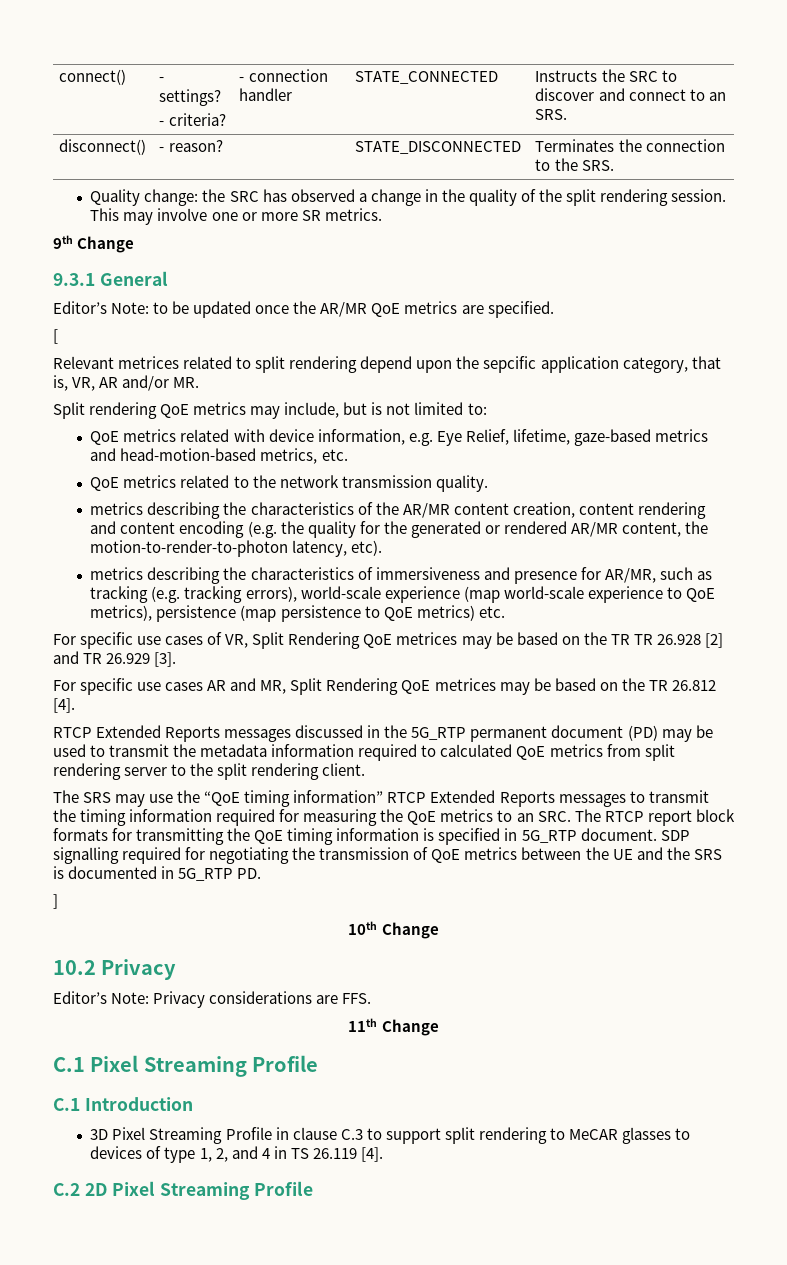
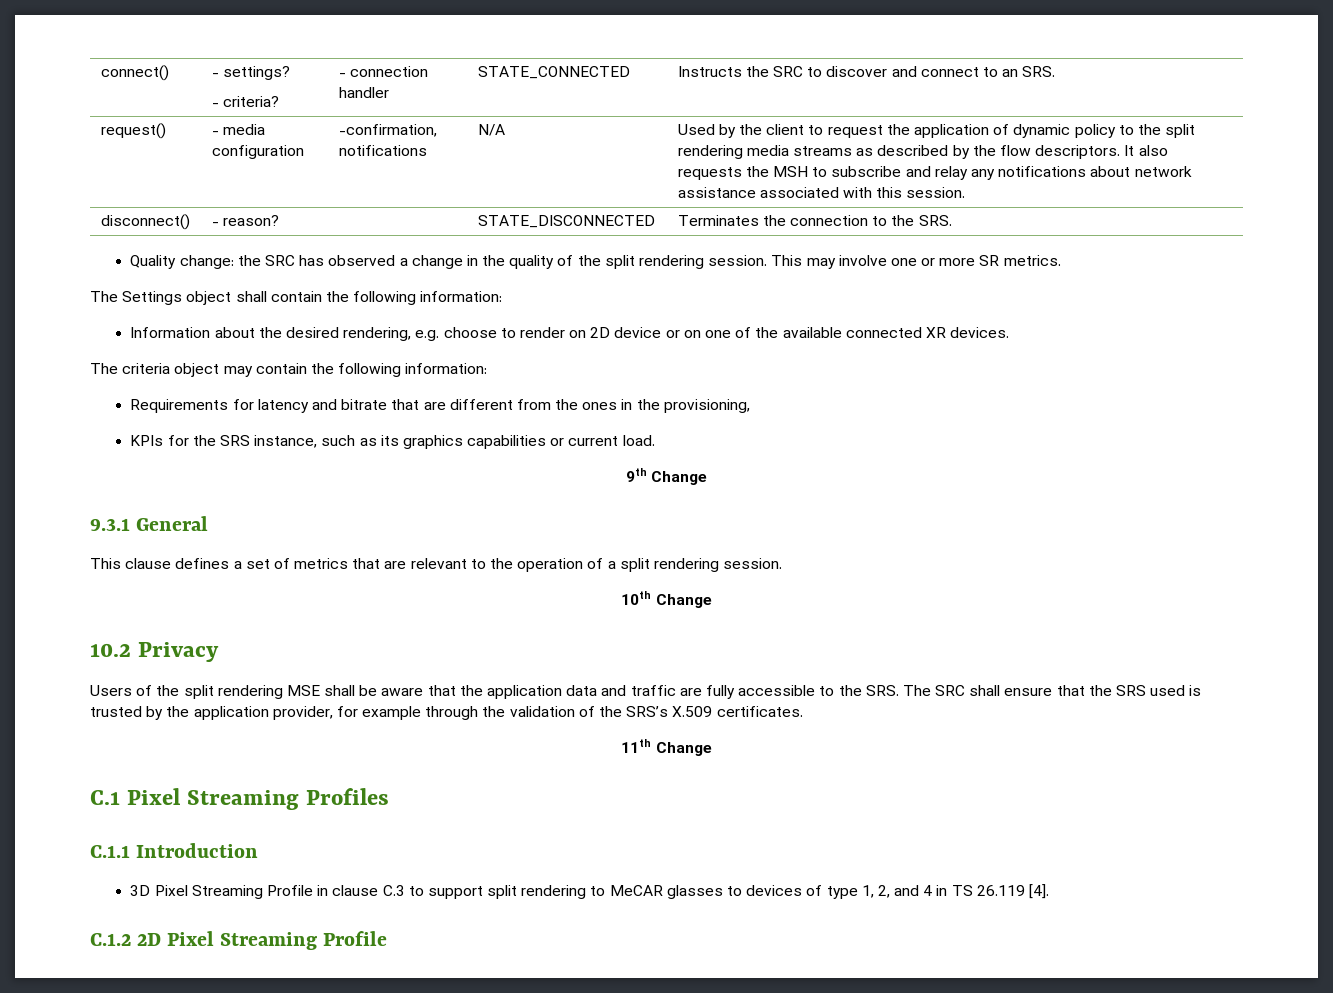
(568, 114) none -> [100,123,166,139] [211,124,265,135] [211,145,304,159] [338,124,437,137] [338,145,427,156] [477,124,505,136] [677,124,1196,138] [677,145,1168,159] [677,166,1192,180] [677,187,966,198] // request() | - media configuration | -confirmation, notifications | N/A | Used by the client to request the application of dynamic policy to the split rendering media streams as described by the flow descriptors. It also requests the MSH to subscribe and relay any notifications about network assistance associated with this session.
[53,235,135,253] [53,271,168,286] [53,301,554,318] [53,329,58,344] [53,356,721,373] [53,375,200,391] [53,402,487,419] [90,429,708,446] [90,448,348,464] [90,475,488,492] [90,502,706,519] [90,521,709,538] [90,540,383,557] [90,567,712,584] [90,586,715,603] [90,605,505,622] [53,632,723,649] [53,651,177,667] [53,678,716,695] [53,698,75,713] [53,725,713,742] [53,744,675,761] [53,763,366,780] [53,790,709,807] [53,809,735,826] [53,828,690,845] [53,847,722,864] [53,866,262,881] [53,894,58,909] [348,921,439,939] [53,959,177,980] [53,991,372,1008] 9th Change // 9.3.1 General // Editor’s Note: to be updated once the AR/MR QoE metrics are specified. // [ // Relevant metrices related to split rendering depend upon the sepcific application category, that is, VR, AR and/or MR. // Split rendering QoE metrics may include, but is not limited to: // QoE metrics related with device information, e.g. Eye Relief, lifetime, gaze-based metrics and head-motion-based metrics, etc. // QoE metrics related to the network transmission quality. // metrics describing the characteristics of the AR/MR content creation, content rendering and content encoding (e.g. the quality for the generated or rendered AR/MR content, the motion-to-render-to-photon latency, etc). // metrics describing the characteristics of immersiveness and presence for AR/MR, such as tracking (e.g. tracking errors), world-scale experience (map world-scale experience to QoE metrics), persistence (map persistence to QoE metrics) etc. // For specific use cases of VR, Split Rendering QoE metrices may be based on the TR TR 26.928 [2] and TR 26.929 [3]. // For specific use cases AR and MR, Split Rendering QoE metrices may be based on the TR 26.812 [4]. // RTCP Extended Reports messages discussed in the 5G_RTP permanent document (PD) may be used to transmit the metadata information required to calculated QoE metrics from split rendering server to the split rendering client. // The SRS may use the “QoE timing information” RTCP Extended Reports messages to transmit the timing information required for measuring the QoE metrics to an SRC. The RTCP report block formats for transmitting the QoE timing information is specified in 5G_RTP document. SDP signalling required for negotiating the transmission of QoE metrics between the UE and the SRS is documented in 5G_RTP PD. // ] // 10th Change // 10.2 Privacy // Editor’s Note: Privacy considerations are FFS. -> [90,291,503,305] [130,327,1010,341] [90,363,488,377] [130,399,750,413] [130,435,655,449] [625,468,708,485] [90,516,209,531] [90,558,783,572] [621,591,712,608] [90,642,220,662] [90,685,1202,699] [90,706,803,720] The Settings object shall contain the following information: // Information about the desired rendering, e.g. choose to render on 2D device or on one of the available connected XR devices. // The criteria object may contain the following information: // Requirements for latency and bitrate that are different from the ones in the provisioning, // KPIs for the SRS instance, such as its graphics capabilities or current load. // 9th Change // 9.3.1 General // This clause defines a set of metrics that are relevant to the operation of a split rendering session. // 10th Change // 10.2 Privacy // Users of the split rendering MSE shall be aware that the application data and traffic are fully accessible to the SRS. The SRC shall ensure that the SRS used is trusted by the application provider, for example through the validation of the SRS’s X.509 certificates.
[252,1055,319,1072] [53,1098,80,1111] Profile // C.1 -> [306,788,390,805] [90,845,130,858] Profiles // C.1.1
[53,1183,80,1196] C.2 -> [90,933,131,946] C.1.2

